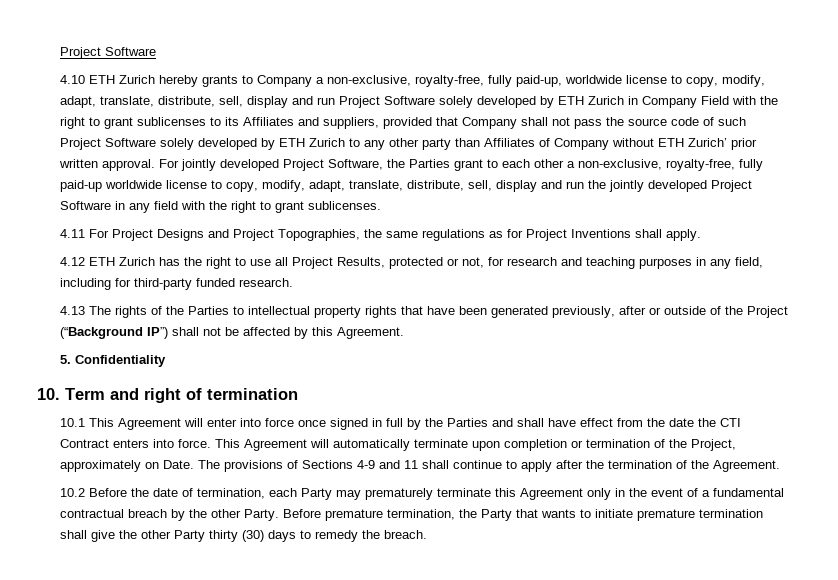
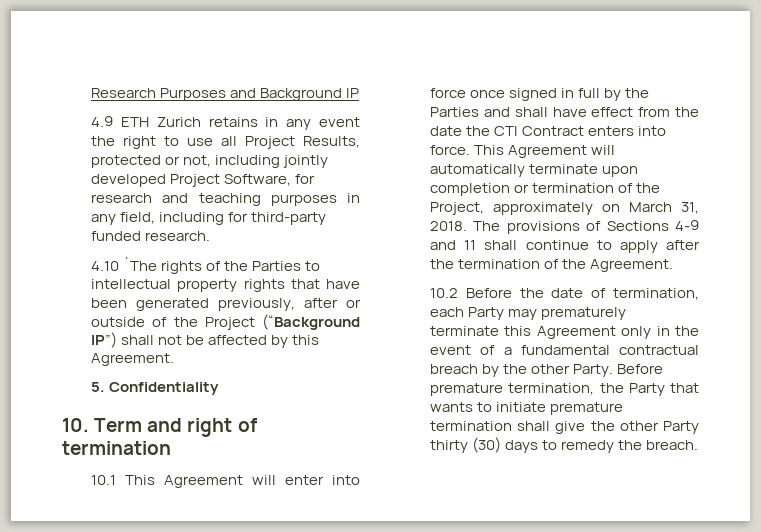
[60,47,157,59] [60,75,766,87] [60,96,779,108] [60,117,747,129] [60,138,758,150] [59,159,764,171] [60,180,753,192] [60,201,382,213] [60,229,702,241] [60,257,181,266] Project Software // 4.10 ETH Zurich hereby grants to Company a non-exclusive, royalty-free, fully paid-up, worldwide license to copy, modify, adapt, translate, distribute, sell, display and run Project Software solely developed by ETH Zurich in Company Field with the right to grant sublicenses to its Affiliates and suppliers, provided that Company shall not pass the source code of such Project Software solely developed by ETH Zurich to any other party than Affiliates of Company without ETH Zurich’ prior written approval. For jointly developed Project Software, the Parties grant to each other a non-exclusive, royalty-free, fully paid-up worldwide license to copy, modify, adapt, translate, distribute, sell, display and run the jointly developed Project Software in any field with the right to grant sublicenses. // 4.11 For Project Designs and Project Topographies, the same regulations as for Project Inventions shall apply. // 4.12 ETH Zurich has -> [91,88,360,101] [91,116,360,130] Research Purposes and Background IP // 4.9 ETH Zurich retains in any event
(485, 262) none -> [215,155,329,168] [91,174,292,187] including jointly developed Project Software,
[60,306,112,315] 4.13 The -> [91,257,158,271] 4.10 `The
[163,460,195,469] Date. -> [629,202,699,214] [430,221,468,231] March 31, 2018.

